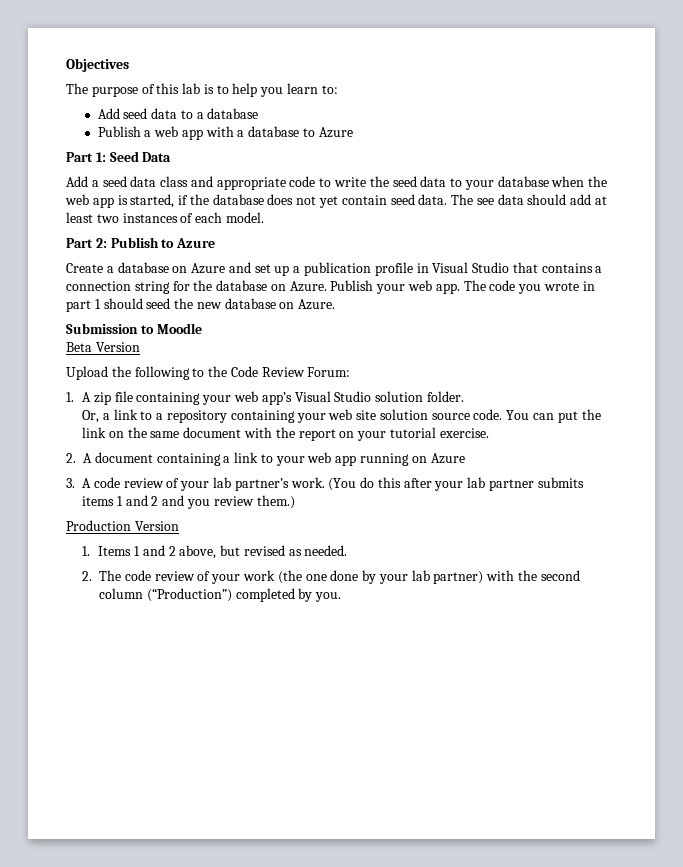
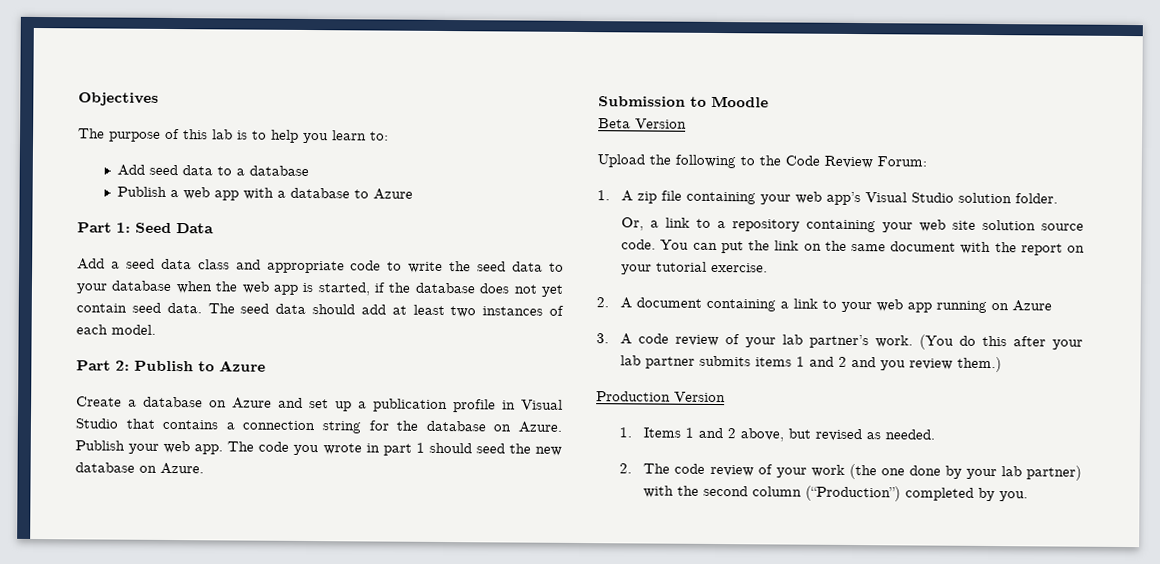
[476,198,494,205] see -> [240,303,270,314] seed

